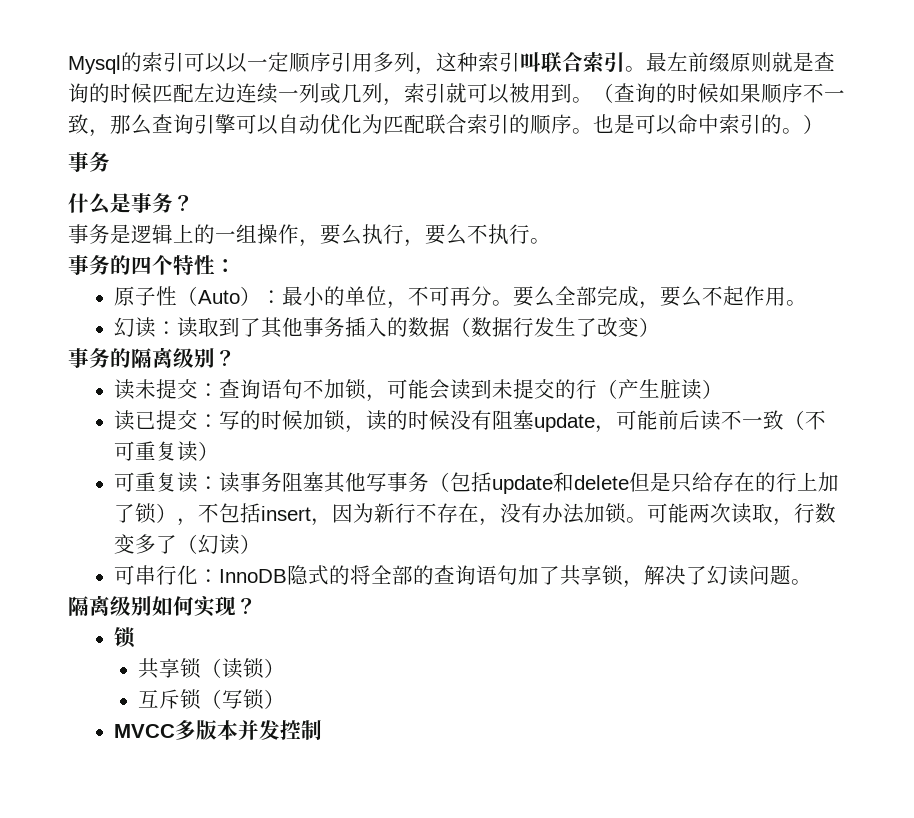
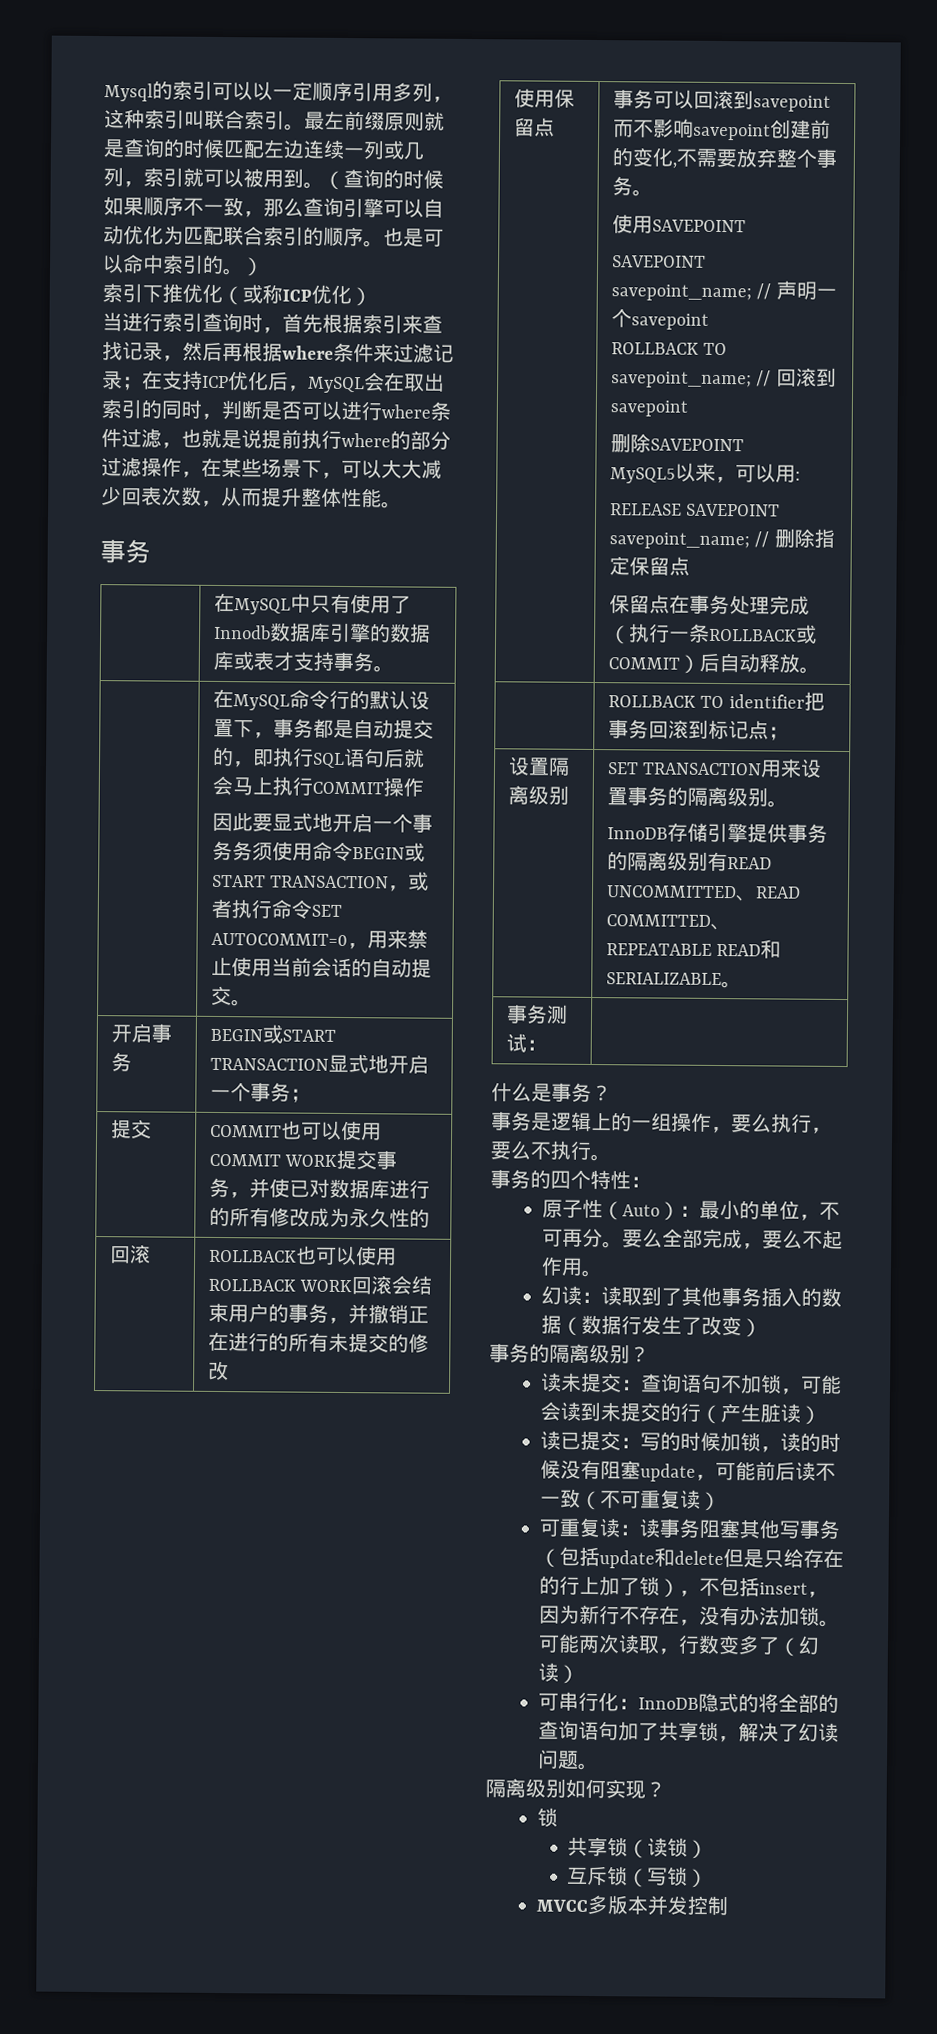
[68,152,110,172] 事务 -> [102,283,372,307] [102,312,443,334] [102,341,454,363] [102,370,445,394] [101,399,451,421] [101,428,451,450] [101,457,442,479] [101,486,402,509] [100,539,151,564] [214,592,412,615] [214,622,432,643] [213,650,395,673] [213,688,431,711] [213,718,435,739] [213,746,426,769] [212,775,425,797] [212,812,434,833] [212,840,426,862] [212,871,430,892] [211,898,343,919] [211,929,429,950] [211,956,433,978] [211,985,253,1007] [111,1023,173,1043] [111,1052,133,1072] [210,1024,337,1044] [210,1054,430,1074] [210,1082,312,1103] [111,1119,153,1139] [210,1120,383,1141] [209,1149,398,1170] [209,1177,431,1199] [209,1206,431,1228] [110,1244,152,1264] [209,1245,398,1266] [208,1275,433,1295] [208,1302,430,1325] [208,1331,430,1353] [208,1360,230,1381] [514,88,576,108] [514,117,556,137] [613,89,832,112] [613,118,832,141] [612,147,838,169] [612,176,654,197] [612,214,747,234] [612,255,707,268] [611,280,837,302] [611,308,710,330] [611,342,728,356] [611,367,837,389] [610,400,689,417] [610,433,745,453] [610,462,802,484] [610,503,781,517] [609,528,835,550] [609,556,691,576] [609,594,811,615] [608,623,818,645] [608,652,821,674] [608,691,825,711] [608,719,790,741] [508,756,571,776] [508,785,570,805] [607,758,823,778] [607,786,789,808] [607,822,829,843] [607,851,773,872] [606,885,802,902] [606,914,732,931] [606,939,782,959] [606,972,743,989] [506,1004,569,1024] [506,1033,548,1053] 索引下推优化（或称ICP优化） // 当进行索引查询时，首先根据索引来查找记录，然后再根据where条件来过滤记录；在支持ICP优化后，MySQL会在取出索引的同时，判断是否可以进行where条件过滤，也就是说提前执行where的部分过滤操作，在某些场景下，可以大大减少回表次数，从而提升整体性能。 // 事务 // | 在MySQL中只有使用了Innodb数据库引擎的数据库或表才支持事务。 // | 在MySQL命令行的默认设置下，事务都是自动提交的，即执行SQL语句后就会马上执行COMMIT操作 // 因此要显式地开启一个事务务须使用命令BEGIN或START TRANSACTION，或者执行命令SET AUTOCOMMIT=0，用来禁止使用当前会话的自动提交。 // 开启事务 | BEGIN或START TRANSACTION显式地开启一个事务； // 提交 | COMMIT也可以使用COMMIT WORK提交事务，并使已对数据库进行的所有修改成为永久性的 // 回滚 | ROLLBACK也可以使用ROLLBACK WORK回滚会结束用户的事务，并撤销正在进行的所有未提交的修改 // 使用保留点 | 事务可以回滚到savepoint而不影响savepoint创建前的变化,不需要放弃整个事务。 // 使用SAVEPOINT // SAVEPOINT savepoint_name; // 声明一个savepoint // ROLLBACK TO savepoint_name; // 回滚到savepoint // 删除SAVEPOINT // MySQL5以来，可以用: // RELEASE SAVEPOINT savepoint_name; // 删除指定保留点 // 保留点在事务处理完成（执行一条ROLLBACK或COMMIT）后自动释放。 // | ROLLBACK TO identifier把事务回滚到标记点； // 设置隔离级别 | SET TRANSACTION用来设置事务的隔离级别。 // InnoDB存储引擎提供事务的隔离级别有READ UNCOMMITTED、READ COMMITTED、REPEATABLE READ和SERIALIZABLE。 // 事务测试： |

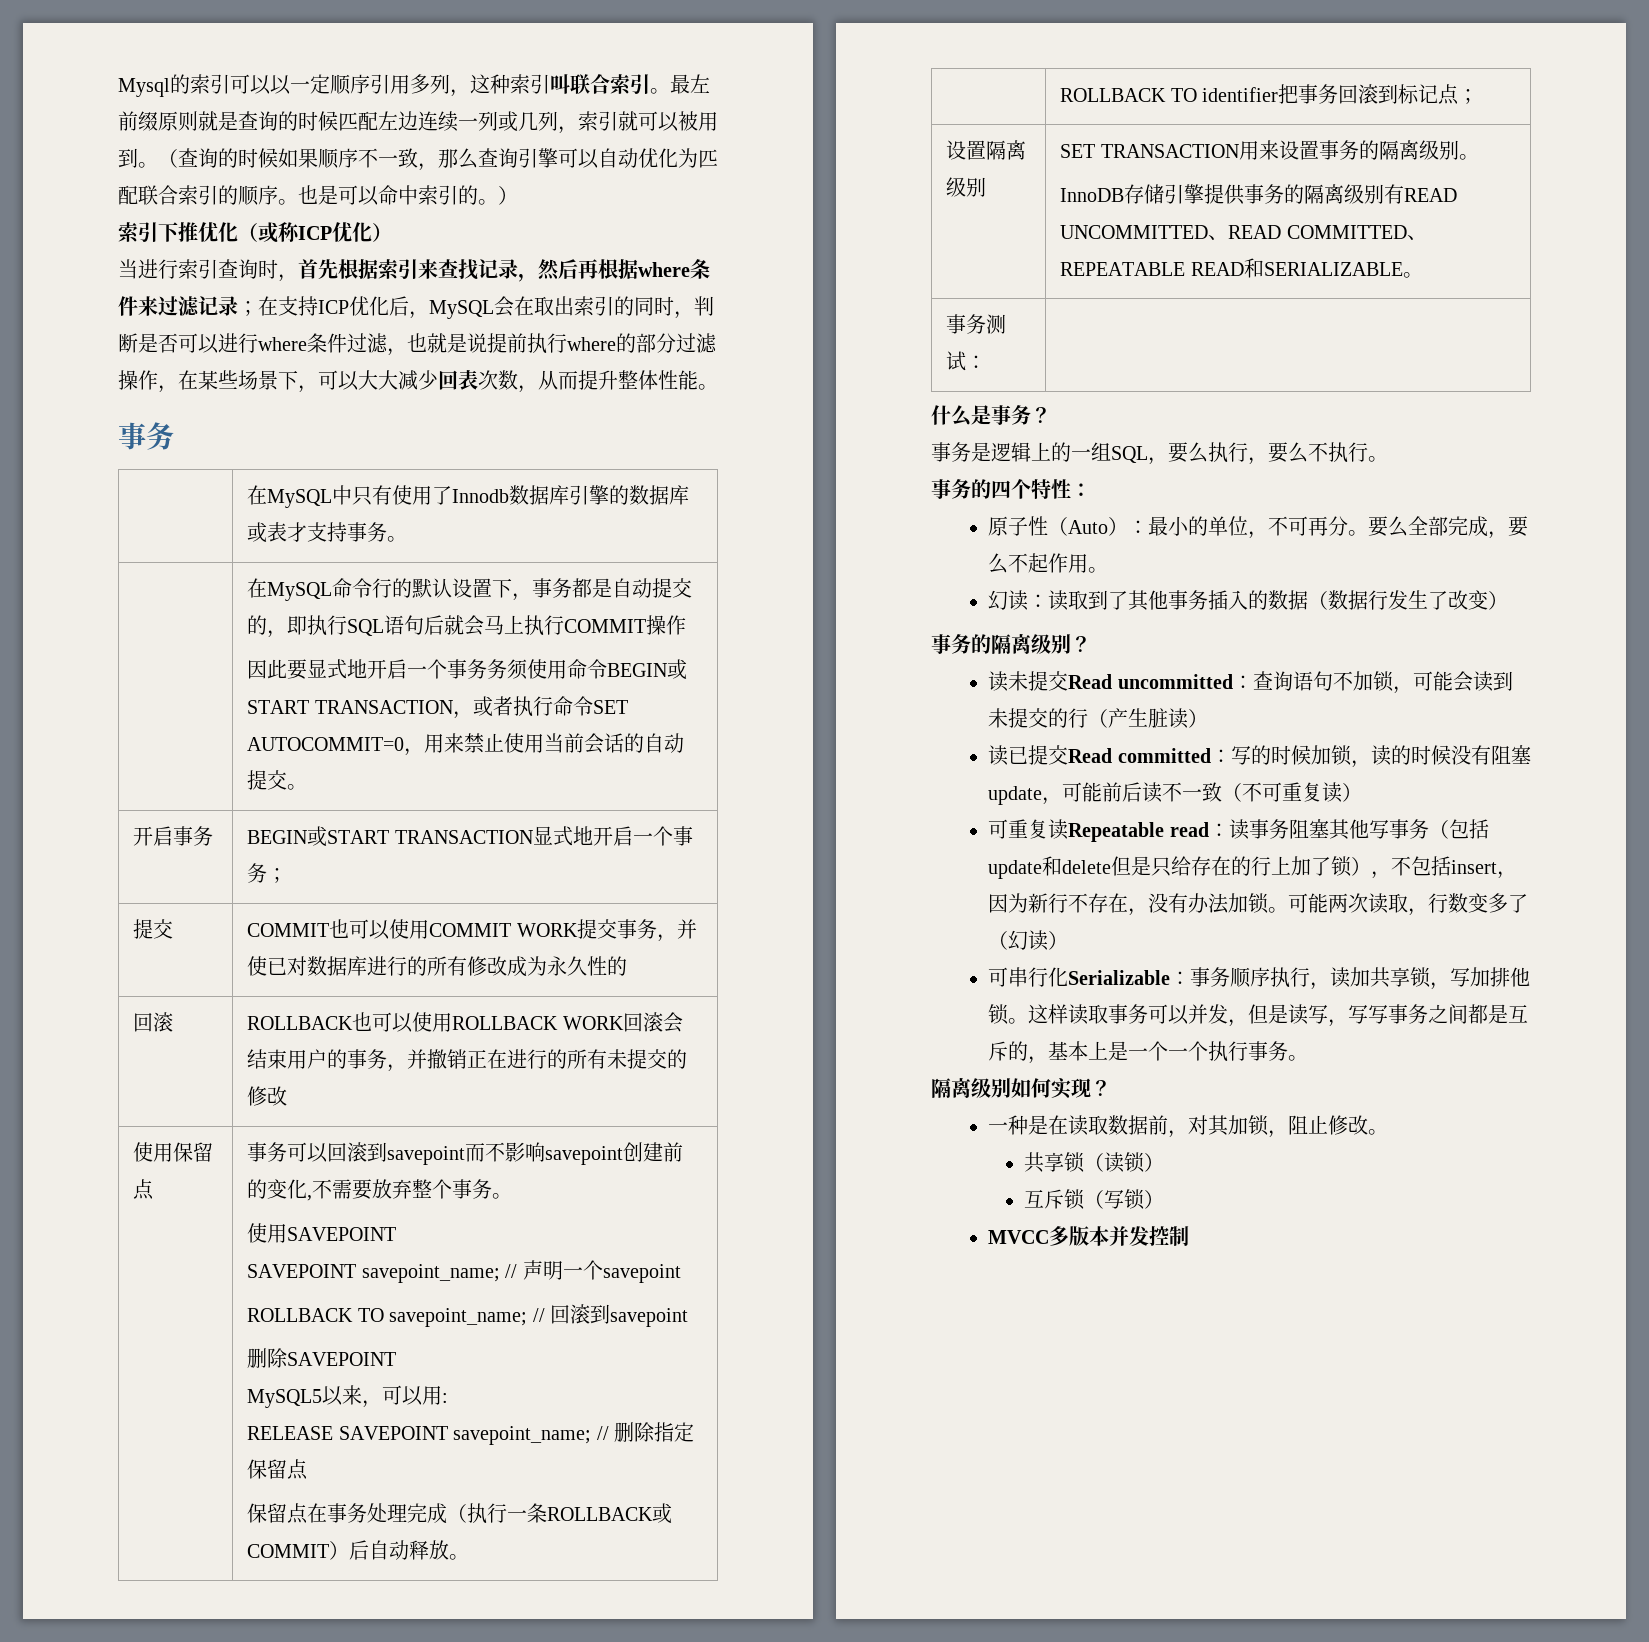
[671,1112,712,1132] 操作 -> [1111,446,1148,463] SQL
(622, 1383) none -> [1068,674,1233,689] Read uncommitted
(621, 1441) none -> [1068,748,1211,763] Read committed
(620, 1528) none -> [1068,822,1209,842] Repeatable read
[617,1692,839,1713] [537,1720,839,1743] [536,1749,579,1769] ：InnoDB隐式的将全部的查询语句加了共享锁，解决了幻读问题 -> [1068,967,1531,990] [988,1004,1529,1027] [988,1041,1289,1064] Serializable：事务顺序执行，读加共享锁，写加排他锁。这样读取事务可以并发，但是读写，写写事务之间都是互斥的，基本上是一个一个执行事务
[536,1807,558,1827] 锁 -> [988,1115,1389,1138] 一种是在读取数据前，对其加锁，阻止修改。

